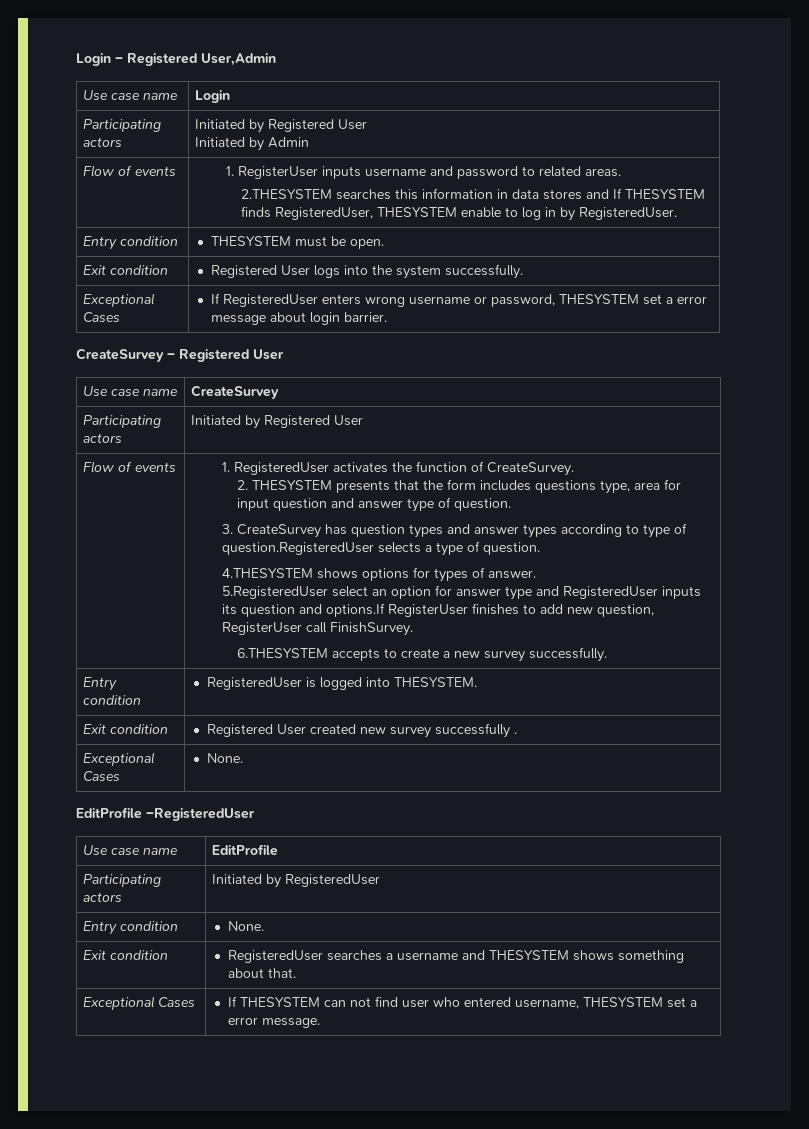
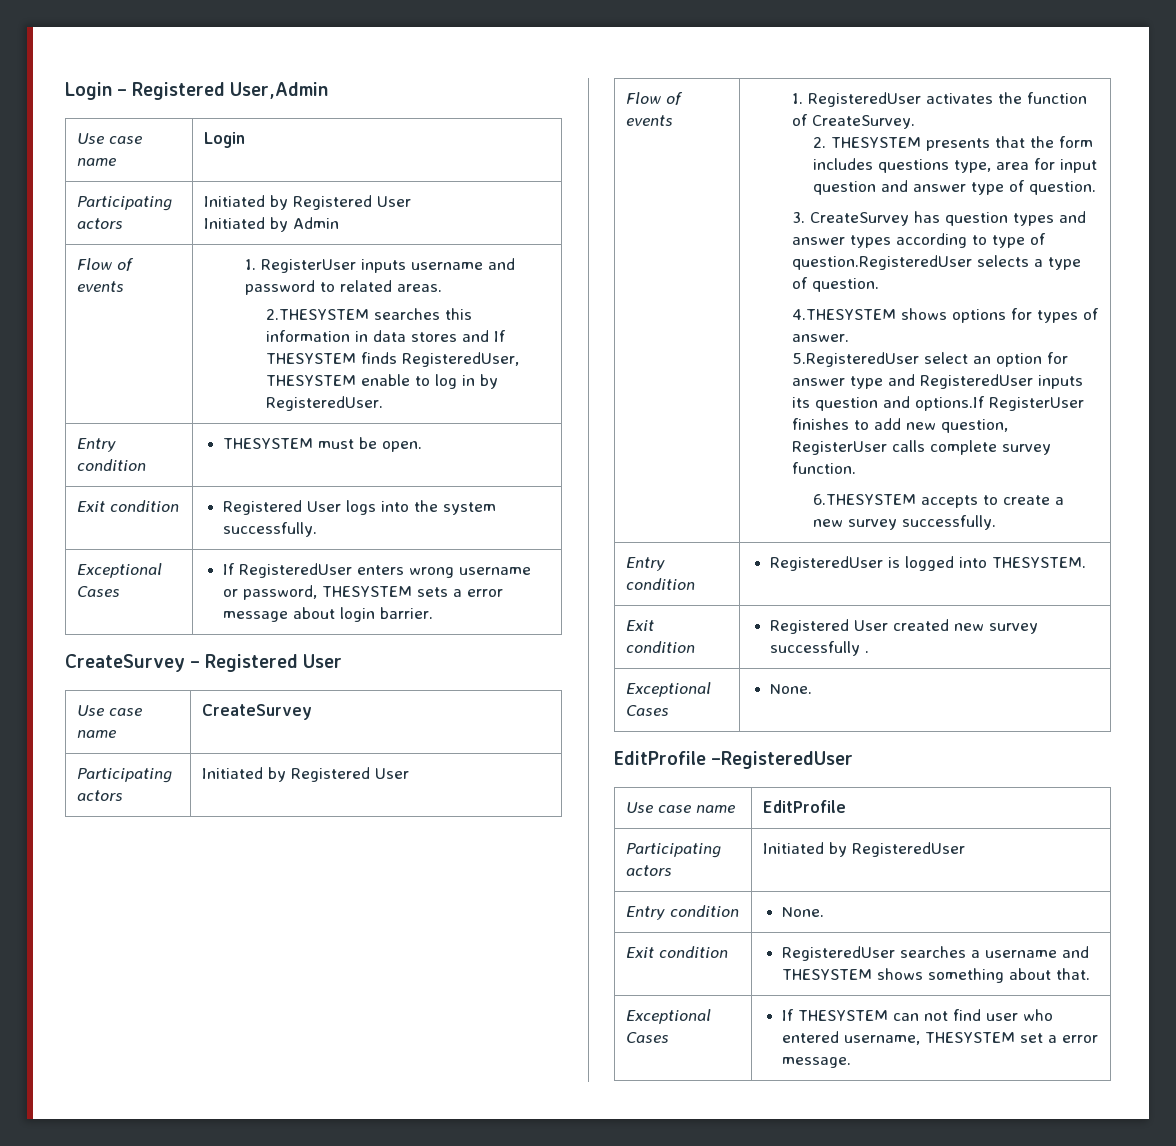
[642,294,662,305] set -> [416,587,448,597] sets
[306,622,414,636] call FinishSurvey. -> [892,440,1052,455] [792,462,857,474] calls complete survey function.

